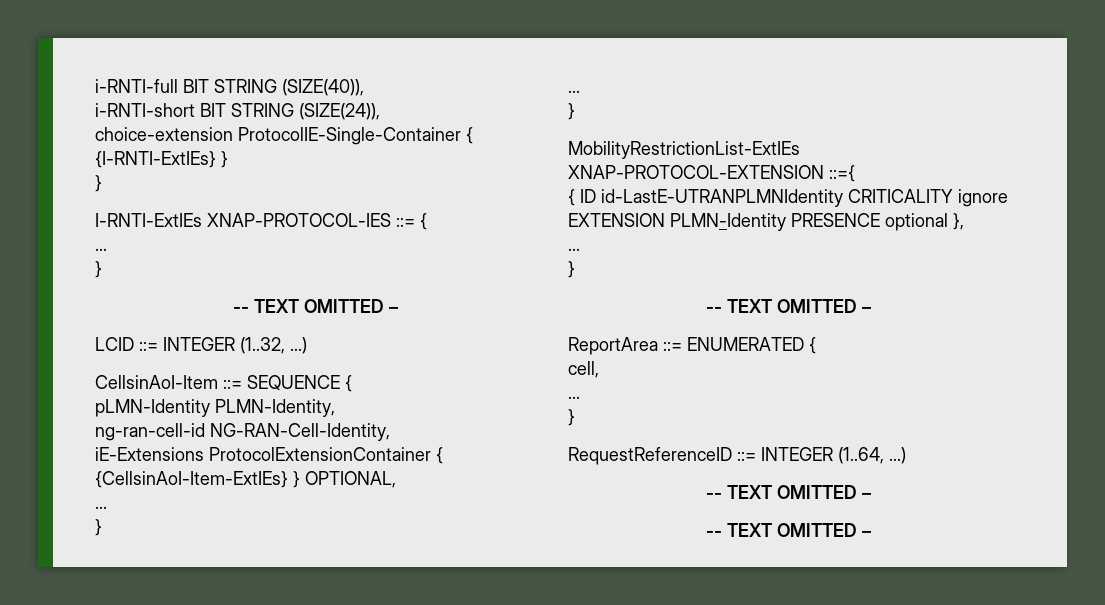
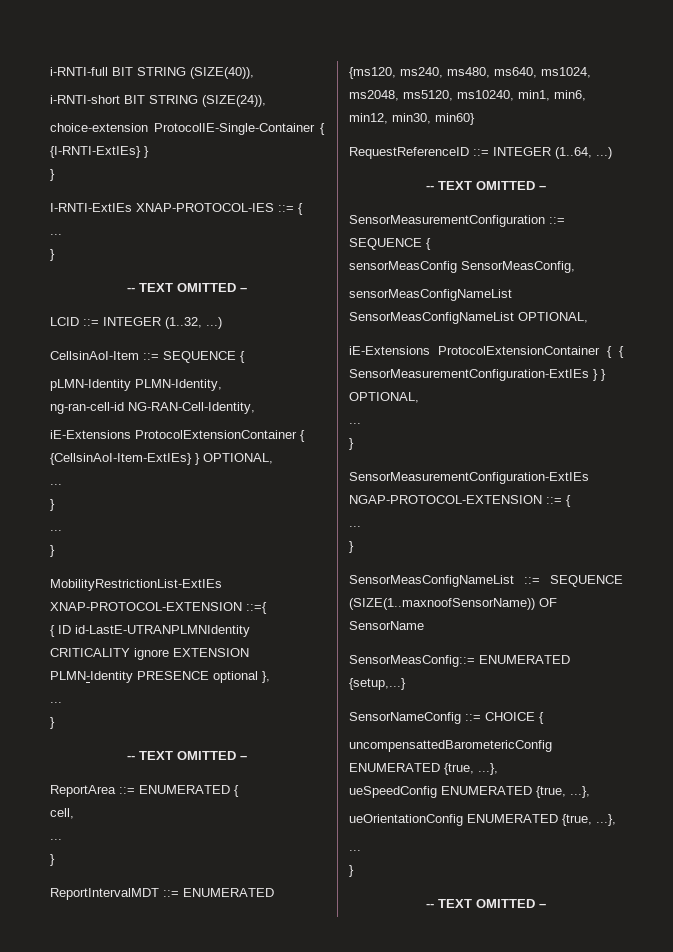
(575, 417) none -> [50,888,274,900] [349,67,591,79] [349,90,586,101] [349,113,475,125] // ReportIntervalMDT ::= ENUMERATED {ms120, ms240, ms480, ms640, ms1024, ms2048, ms5120, ms10240, min1, min6, min12, min30, min60}
(871, 496) none -> [349,215,565,227] [349,238,431,250] [349,261,575,273] [349,289,512,301] [349,312,588,324] [349,346,624,358] [349,369,606,381] [349,392,419,403] [349,423,361,424] [349,438,354,450] [349,472,589,484] [349,495,571,507] [349,526,361,527] [349,541,354,553] [349,575,623,587] [349,598,557,610] [349,621,424,630] [349,655,570,667] [349,678,406,690] [349,712,544,724] [349,740,552,752] [349,763,498,775] [349,786,590,798] [349,814,616,826] [349,850,361,851] [349,865,354,877] // SensorMeasurementConfiguration ::= SEQUENCE { // sensorMeasConfig SensorMeasConfig, // sensorMeasConfigNameList SensorMeasConfigNameList OPTIONAL, // iE-Extensions ProtocolExtensionContainer { { SensorMeasurementConfiguration-ExtIEs } } OPTIONAL, // ... // } // SensorMeasurementConfiguration-ExtIEs NGAP-PROTOCOL-EXTENSION ::= { // ... // } // SensorMeasConfigNameList ::= SEQUENCE (SIZE(1..maxnoofSensorName)) OF SensorName // SensorMeasConfig::= ENUMERATED {setup,...} // SensorNameConfig ::= CHOICE { // uncompensattedBarometericConfig ENUMERATED {true, ...}, // ueSpeedConfig ENUMERATED {true, ...}, // ueOrientationConfig ENUMERATED {true, ...}, // ... // }

